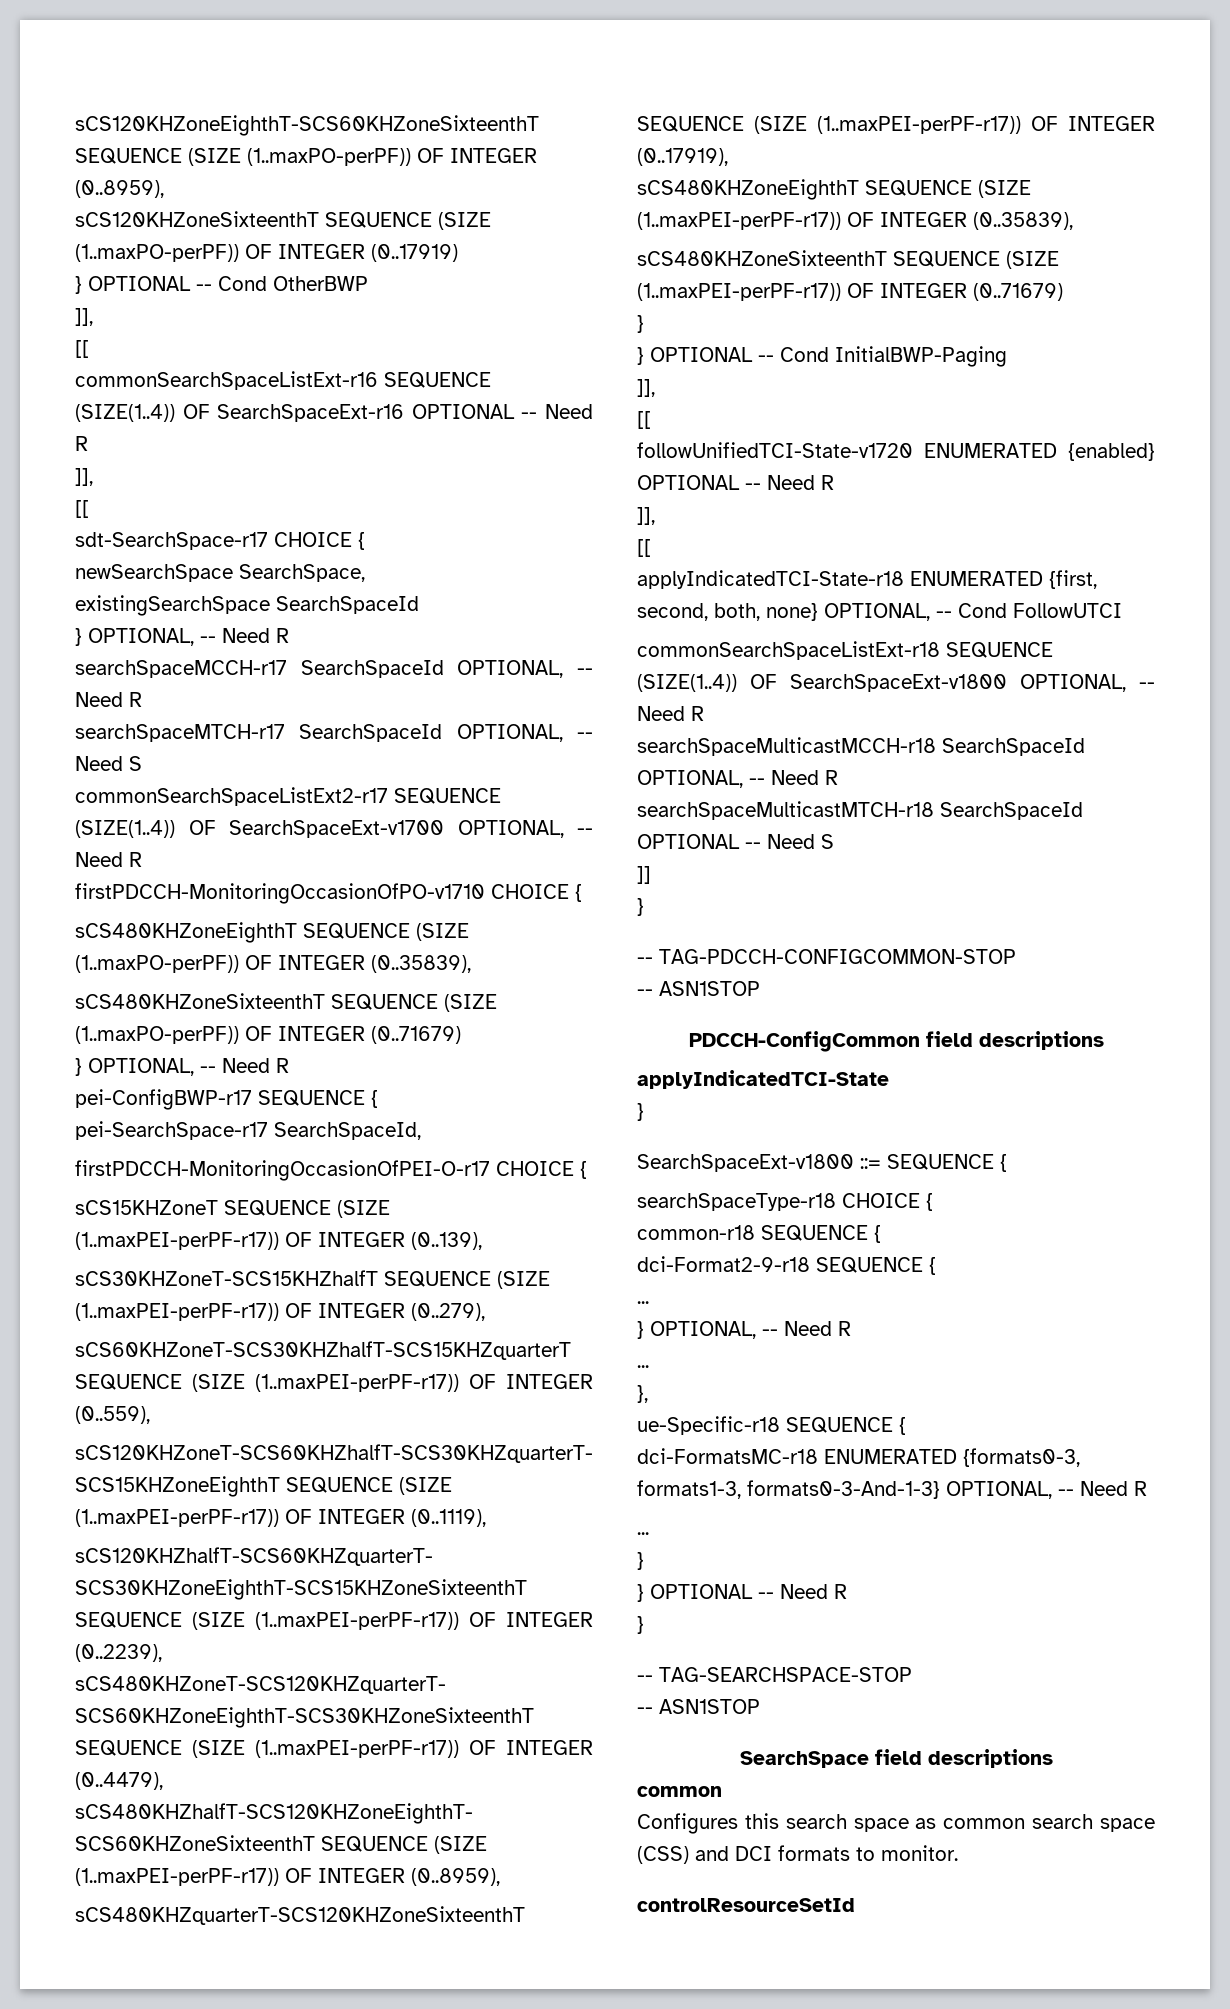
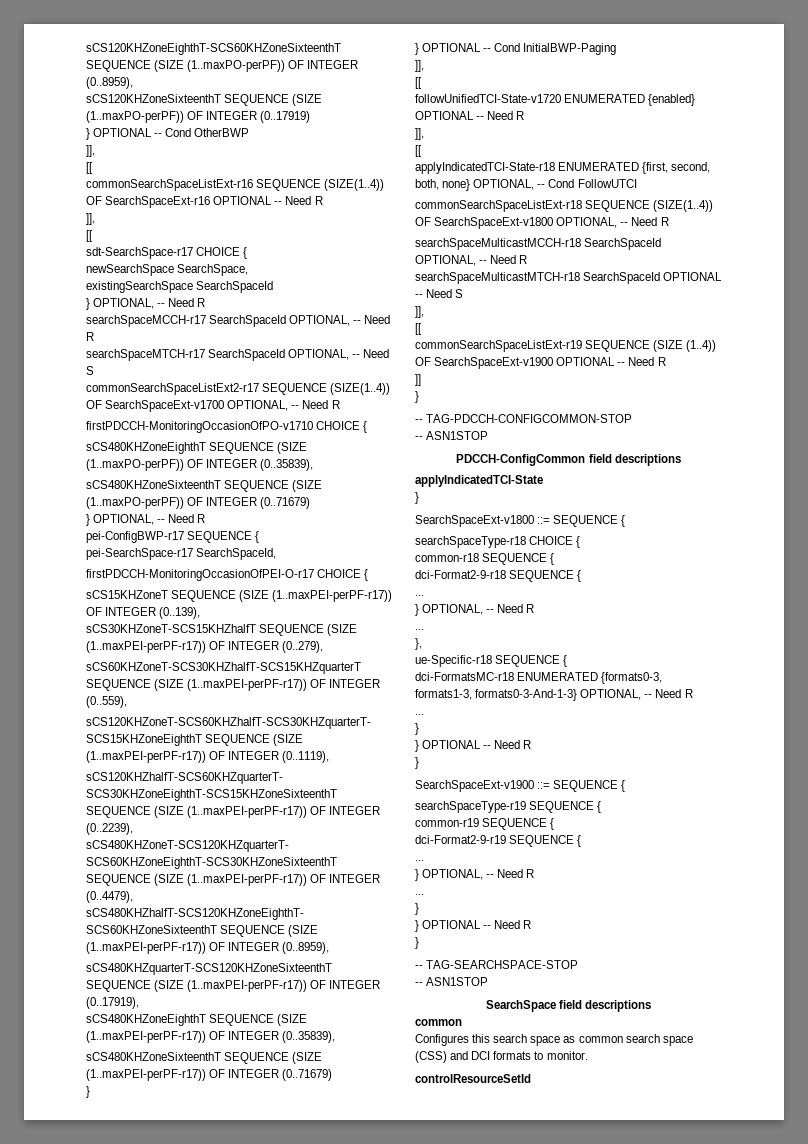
(834, 841) none -> [415,306,424,318] [415,323,422,335] [415,340,717,352] [415,357,666,369] // ]], // [[ // commonSearchSpaceListExt-r19 SEQUENCE (SIZE (1..4)) OF SearchSpaceExt-v1900 OPTIONAL -- Need R
(644, 1625) none -> [415,780,626,792] [415,801,602,813] [415,818,555,830] [415,835,582,847] [415,860,424,861] [415,869,535,881] [415,894,424,895] [415,903,419,915] [415,920,532,932] [415,937,419,949] // SearchSpaceExt-v1900 ::= SEQUENCE { // searchSpaceType-r19 SEQUENCE { // common-r19 SEQUENCE { // dci-Format2-9-r19 SEQUENCE { // ... // } OPTIONAL, -- Need R // ... // } // } OPTIONAL -- Need R // }

